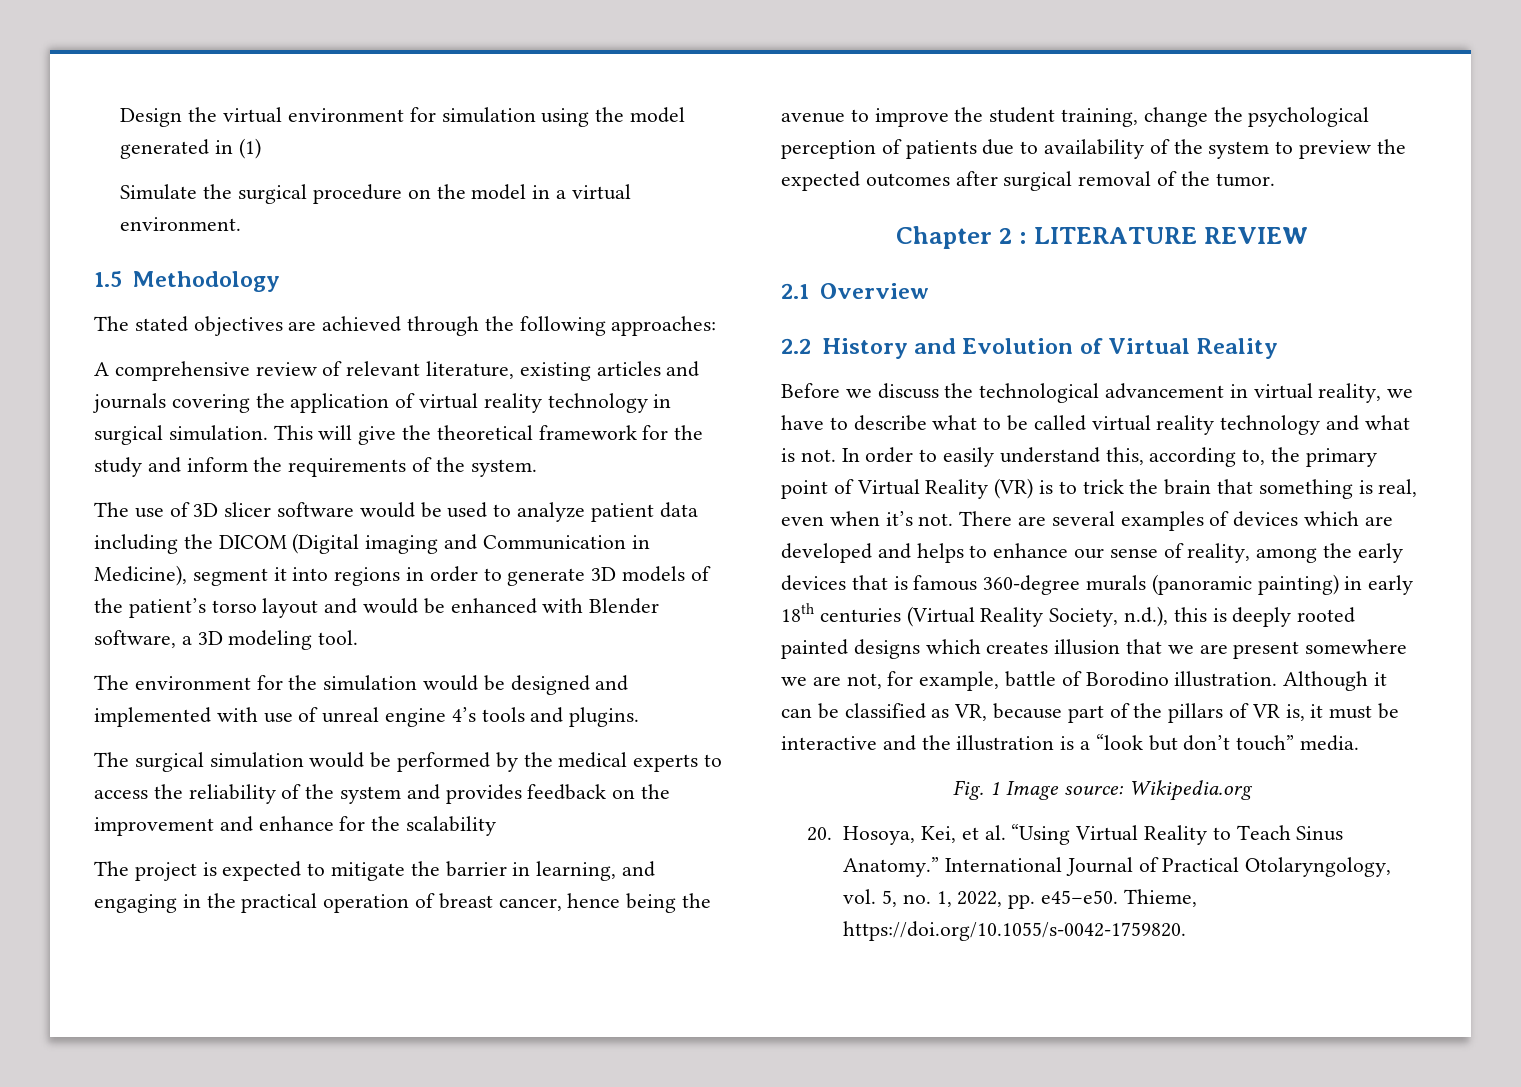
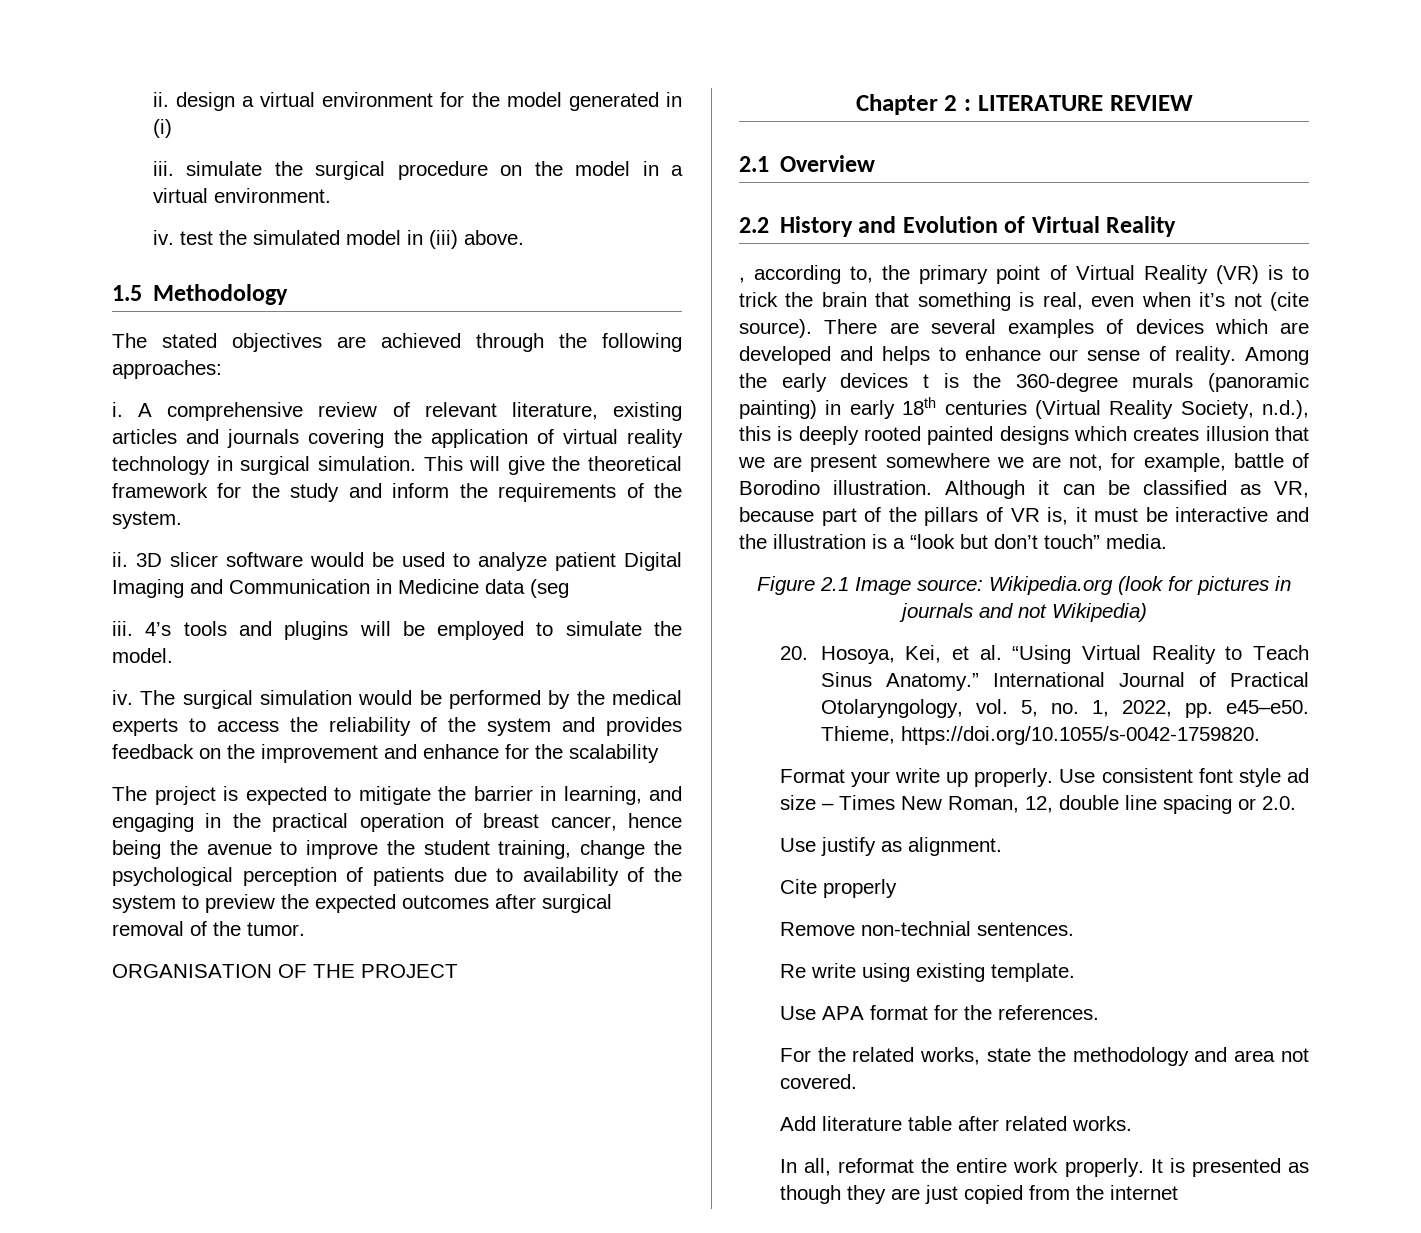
[120,107,218,127] Design the -> [152,92,255,111] ii. design a
[441,107,590,127] simulation using -> (465, 99) none
[239,138,262,159] [120,184,198,200] (1) // Simulate -> [152,119,172,138] [152,161,263,176] (i) // iii. simulate
(242, 224) none -> [152,230,524,249] // iv. test the simulated model in (iii) above.
(717, 326) none -> [112,402,123,417] i.
[94,502,190,518] The use of -> [112,552,128,567] ii.
[659,502,698,518] [94,533,650,554] [94,565,711,586] [94,598,660,618] [94,630,359,650] [94,675,629,695] [94,707,640,727] data including the DICOM (Digital imaging and Communication in Medicine), segment it into regions in order to generate 3D models of the patient’s torso layout and would be enhanced with Blender software, a 3D modeling tool. // The environment for the simulation would be designed and implemented with use of unreal engine 4’s tools and plugins. // -> [624,552,682,571] [112,579,569,598] [112,621,682,640] [112,648,173,663] [112,690,133,705] Digital Imaging and Communication in Medicine data (seg // iii. 4’s tools and plugins will be employed to simulate the model. // iv.
(1275, 180) none -> [112,964,458,978] // ORGANISATION OF THE PROJECT
[781,383,1414,403] [781,415,1410,435] [781,447,1144,467] Before we discuss the technological advancement in virtual reality, we have to describe what to be called virtual reality technology and what is not. In order to easily understand this, -> [739,277,745,283] ,
[918,513,954,526] not. -> [1233,292,1309,311] [739,319,812,338] not (cite source).
[1187,543,1318,563] reality, among -> [1175,346,1309,365] reality. Among
[851,575,978,591] that is famous -> [922,373,1002,388] t is the
[953,780,1001,800] Fig. 1 -> [757,576,849,595] Figure 2.1
(1253, 790) none -> [1118,576,1291,595] [898,603,1147,622] (look for pictures in journals and not Wikipedia)
(1187, 931) none -> [779,768,1309,787] [779,795,1296,814] [779,837,1002,856] [779,879,897,898] [779,921,1074,936] [779,963,1075,982] [779,1005,1099,1020] [779,1047,1309,1066] [779,1074,857,1089] [779,1116,1132,1131] [779,1158,1309,1177] [779,1185,1178,1204] // Format your write up properly. Use consistent font style ad size – Times New Roman, 12, double line spacing or 2.0. // Use justify as alignment. // Cite properly // Remove non-technial sentences. // Re write using existing template. // Use APA format for the references. // For the related works, state the methodology and area not covered. // Add literature table after related works. // In all, reformat the entire work properly. It is presented as though they are just copied from the internet

